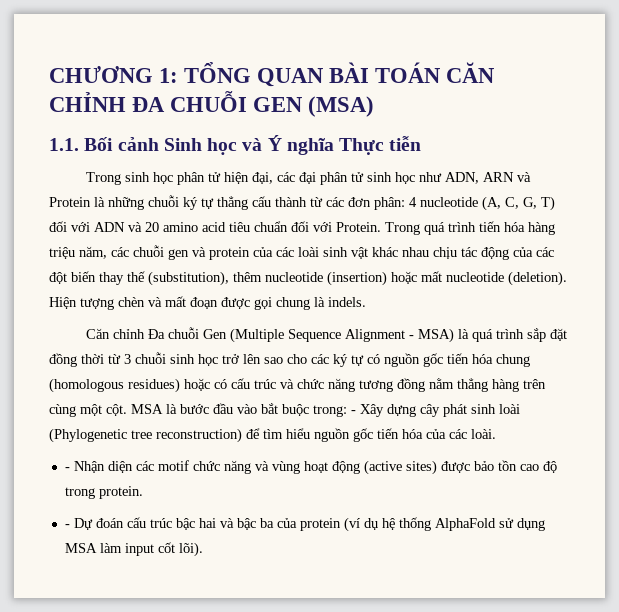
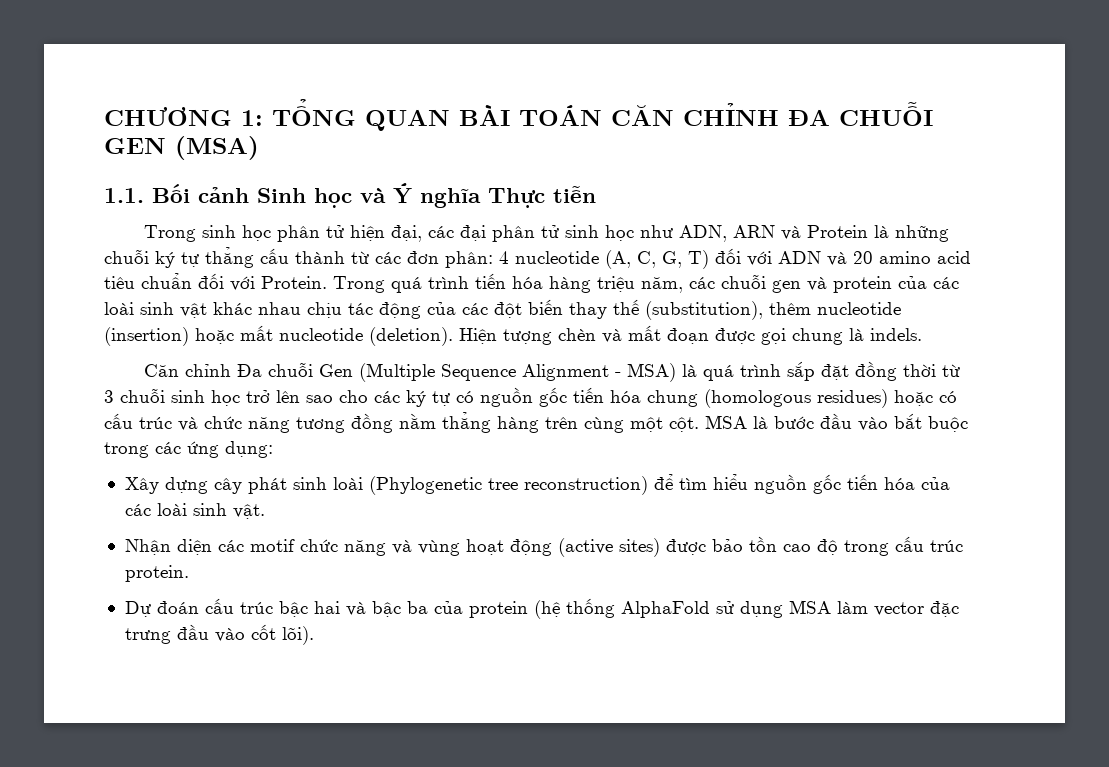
[313,405,356,417] trong: - -> [104,441,273,458] trong các ứng dụng: //
[471,429,496,439] [64,467,70,471] loài. // - -> [156,503,265,519] loài sinh vật. //
(95, 493) none -> [894,536,963,552] cấu trúc
[64,524,70,528] - -> (189, 573) none
[343,517,395,532] (ví dụ hệ -> [533,600,560,619] (hệ
[124,543,154,556] input -> [873,601,959,617] [124,624,245,644] vector đặc trưng đầu vào

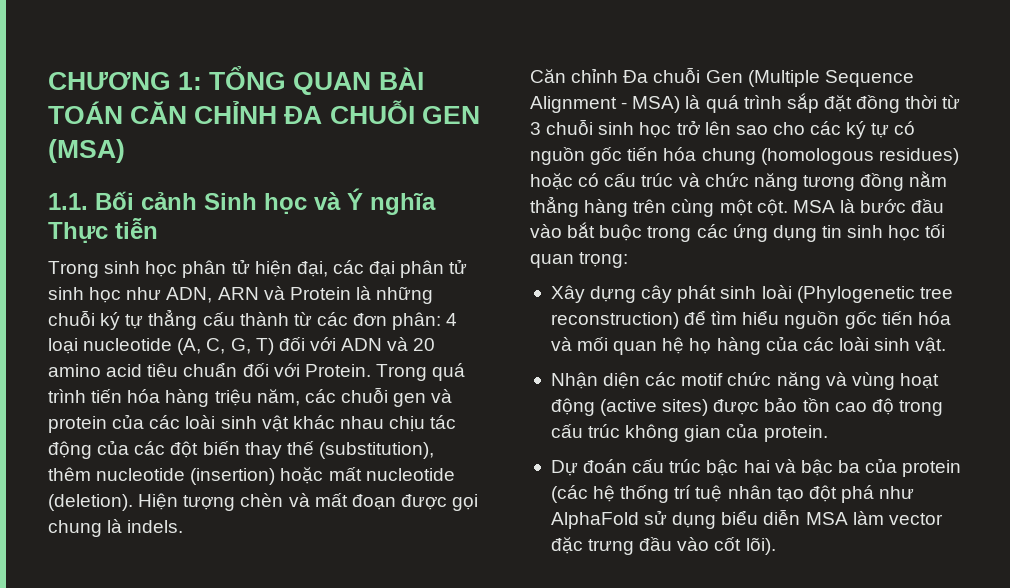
(509, 257) none -> [48,338,78,354] loại
[225,441,273,458] dụng: -> [772,224,946,242] [530,252,629,268] dụng tin sinh học tối quan trọng:
(915, 483) none -> [550,337,761,355] và mối quan hệ họ hàng
(963, 546) none -> [625,423,759,442] không gian của
[533,598,615,619] (hệ thống -> [550,485,915,503] (các hệ thống trí tuệ nhân tạo đột phá như
(783, 609) none -> [721,509,801,525] biểu diễn

